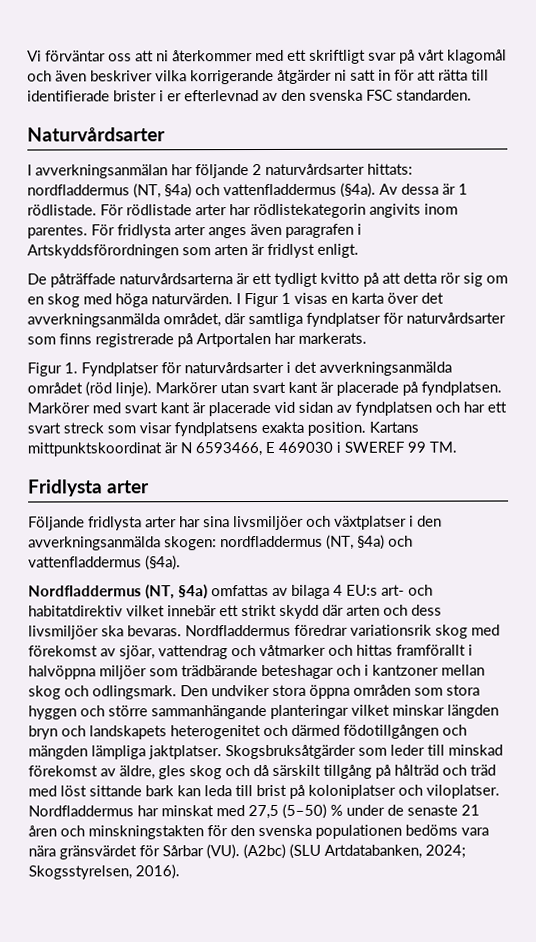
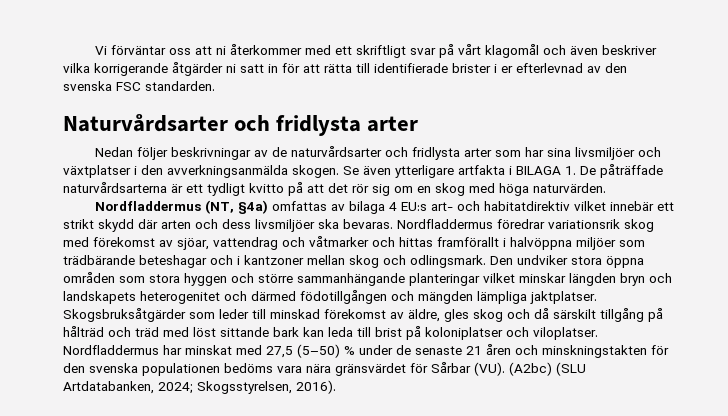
[27,163,413,179] [27,182,468,199] [27,203,458,219] [27,223,362,239] [27,243,359,259] // I avverkningsanmälan har följande 2 naturvårdsarter hittats: nordfladdermus (NT, §4a) och vattenfladdermus (§4a). Av dessa är 1 rödlistade. För rödlistade arter har rödlistekategorin angivits inom parentes. För fridlysta arter anges även paragrafen i Artskyddsförordningen som arten är fridlyst enligt. // -> [234,115,419,136] [95,146,662,160] [63,165,576,178] och fridlysta arter // Nedan följer beskrivningar av de naturvårdsarter och fridlysta arter som har sina livsmiljöer och växtplatser i den avverkningsanmälda skogen. Se även ytterligare artfakta i BILAGA 1.
[403,272,437,284] detta -> [328,183,348,193] det
[236,292,444,308] [27,312,506,328] [27,332,367,348] [27,361,452,377] [27,381,502,397] [27,401,507,417] [27,421,419,437] [27,441,457,457] [28,479,150,497] [28,515,442,531] [28,534,413,551] [28,555,181,571] I Figur 1 visas en karta över det avverkningsanmälda området, där samtliga fyndplatser för naturvårdsarter som finns registrerade på Artportalen har markerats. // Figur 1. Fyndplatser för naturvårdsarter i det avverkningsanmälda området (röd linje). Markörer utan svart kant är placerade på fyndplatsen. Markörer med svart kant är placerade vid sidan av fyndplatsen och har ett svart streck som visar fyndplatsens exakta position. Kartans mittpunktskoordinat är N 6593466, E 469030 i SWEREF 99 TM. // Fridlysta arter // Följande fridlysta arter har sina livsmiljöer och växtplatser i den avverkningsanmälda skogen: nordfladdermus (NT, §4a) och vattenfladdermus (§4a). -> (606, 188) none

